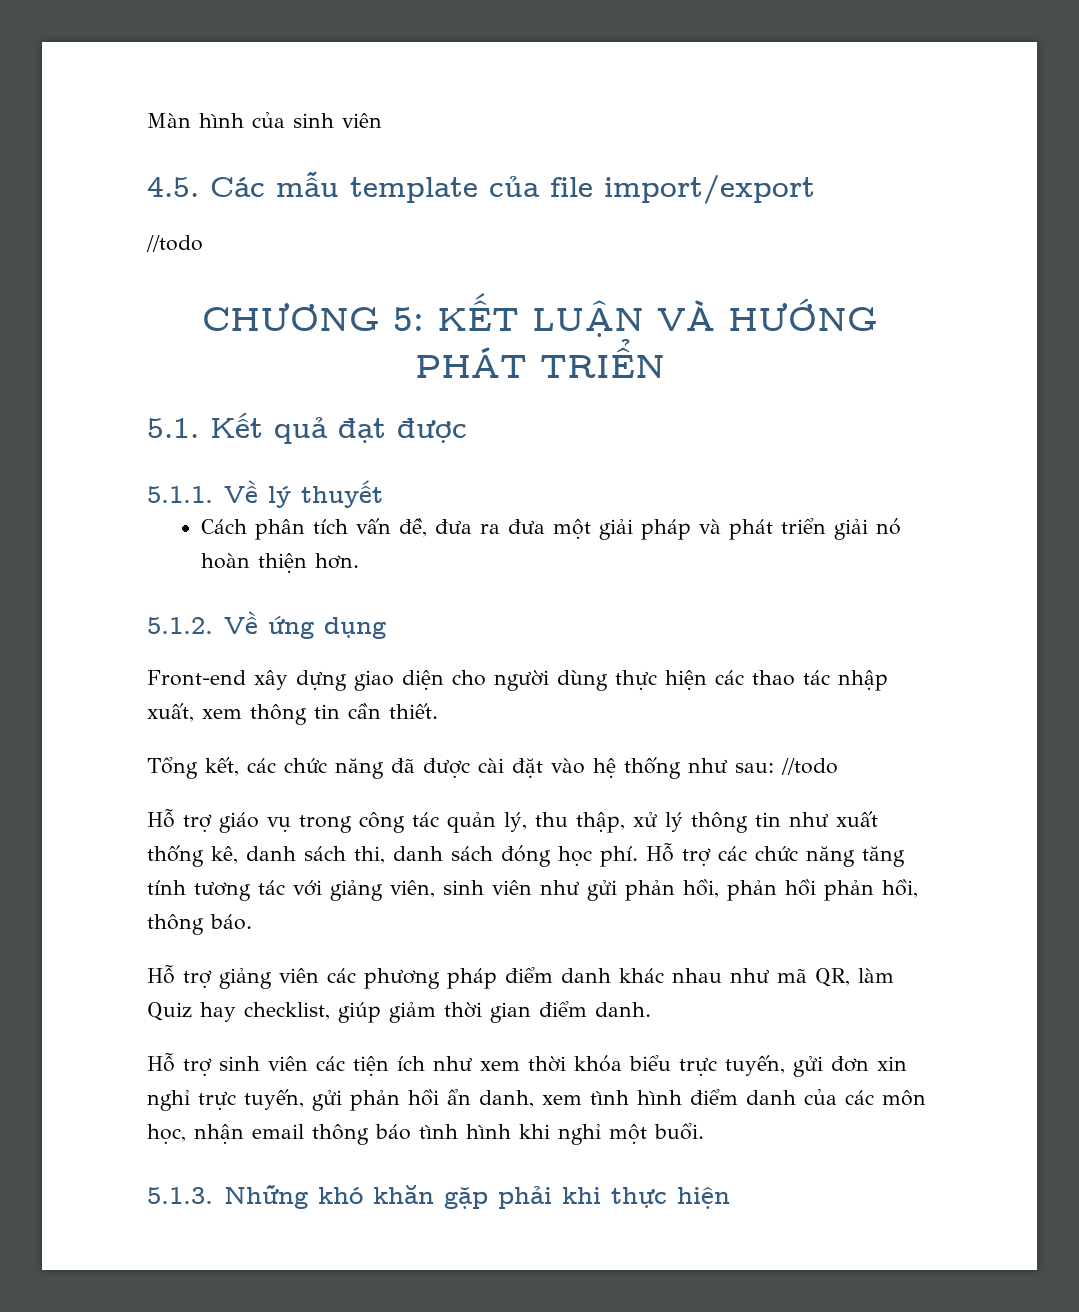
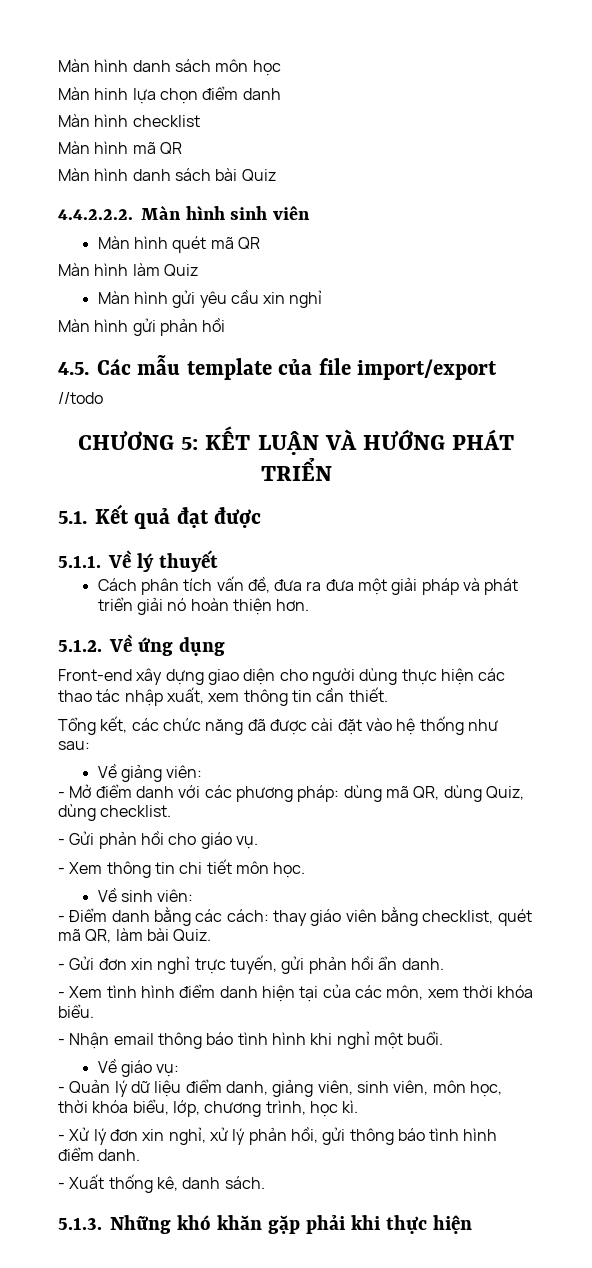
[147,112,382,128] Màn hình của sinh viên -> [58,59,281,76] [58,86,281,104] [58,114,200,127] [58,141,182,155] [58,168,276,182] [58,205,310,220] [97,236,260,253] [58,263,198,277] [97,290,323,308] [58,318,226,336] Màn hình danh sách môn học // Màn hinh lựa chọn điểm danh // Màn hình checklist // Màn hình mã QR // Màn hình danh sách bài Quiz // 4.4.2.2.2. Màn hình sinh viên // Màn hình quét mã QR // Màn hình làm Quiz // Màn hình gửi yêu cầu xin nghỉ // Màn hình gửi phản hồi
[781,758,838,775] [147,809,878,833] [147,843,905,867] [147,879,918,901] [147,914,252,935] [147,965,894,989] [147,1001,651,1023] [147,1053,823,1077] //todo // Hỗ trợ giáo vụ trong công tác quản lý, thu thập, xử lý thông tin như xuất thống kê, danh sách thi, danh sách đóng học phí. Hỗ trợ các chức năng tăng tính tương tác với giảng viên, sinh viên như gửi phản hồi, phản hồi phản hồi, thông báo. // Hỗ trợ giảng viên các phương pháp điểm danh khác nhau như mã QR, làm Quiz hay checklist, giúp giảm thời gian điểm danh. // Hỗ trợ sinh viên các tiện ích như xem thời khóa biểu trực tuyến, gửi -> [97,764,203,782] [58,784,524,802] [58,804,172,821] [58,831,258,849] [58,859,306,878] [97,888,194,902] [58,907,532,926] [58,928,212,943] [58,956,95,970] // Về giảng viên: // - Mở điểm danh với các phương pháp: dùng mã QR, dùng Quiz, dùng checklist. // - Gửi phản hồi cho giáo vụ. // - Xem thông tin chi tiết môn học. // Về sinh viên: // - Điểm danh bằng các cách: thay giáo viên bằng checklist, quét mã QR, làm bài Quiz. // - Gửi
[479,1090,582,1108] danh, xem -> [401,958,444,970] [58,986,103,998] danh. // - Xem
[804,1089,926,1106] [147,1124,244,1144] của các môn học, nhận -> [261,984,534,1002] [58,1004,94,1018] [58,1032,110,1049] hiện tại của các môn, xem thời khóa biểu. // - Nhận
(704, 1131) none -> [97,1059,180,1077] [58,1079,502,1097] [58,1099,359,1117] [58,1127,498,1145] [58,1147,141,1161] [58,1174,265,1193] // Về giáo vụ: // - Quản lý dữ liệu điểm danh, giảng viên, sinh viên, môn học, thời khóa biểu, lớp, chương trình, học kì. // - Xử lý đơn xin nghỉ, xử lý phản hồi, gửi thông báo tình hình điểm danh. // - Xuất thống kê, danh sách.

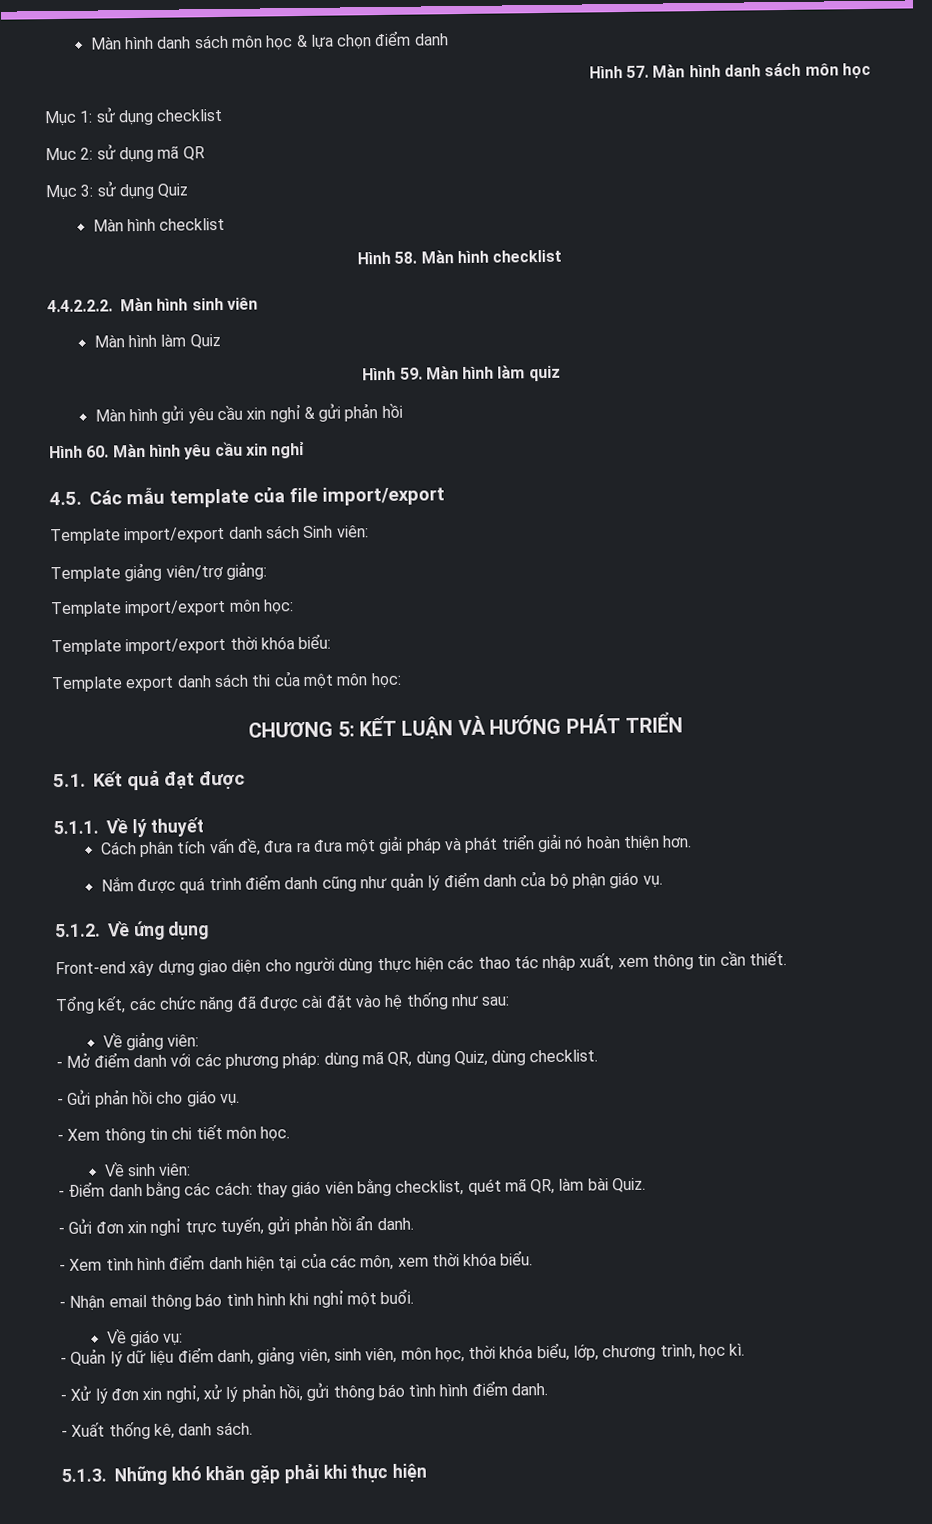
[58,59,281,76] [58,86,281,104] [58,114,200,127] [58,141,182,155] [58,168,276,182] Màn hình danh sách môn học // Màn hinh lựa chọn điểm danh // Màn hình checklist // Màn hình mã QR // Màn hình danh sách bài Quiz -> [89,30,449,51] [588,62,872,79] [44,107,224,127] [45,144,205,163] [45,181,189,201] [92,217,226,232] [356,249,563,265] Màn hình danh sách môn học & lựa chọn điểm danh // Hình 57. Màn hình danh sách môn học // Mục 1: sử dụng checklist // Muc 2: sử dụng mã QR // Mục 3: sử dụng Quiz // Màn hình checklist // Hình 58. Màn hình checklist
[172,236,260,253] [58,263,198,277] quét mã QR // Màn hình làm Quiz -> [160,333,221,349] [362,365,561,382] làm Quiz // Hình 59. Màn hình làm quiz
[58,318,226,336] // Màn hình gửi phản hồi -> [303,403,403,422] [49,440,306,460] & gửi phản hồi // Hình 60. Màn hình yêu cầu xin nghỉ
[58,392,103,404] //todo -> [50,525,369,545] [50,561,267,583] [50,599,294,618] [51,633,332,656] [51,671,402,693] Template import/export danh sách Sinh viên: // Template giảng viên/trợ giảng: // Template import/export môn học: // Template import/export thời khóa biểu: // Template export danh sách thi của một môn học:
(310, 605) none -> [100,871,663,895] // Nắm được quá trình điểm danh cũng như quản lý điểm danh của bộ phận giáo vụ.

